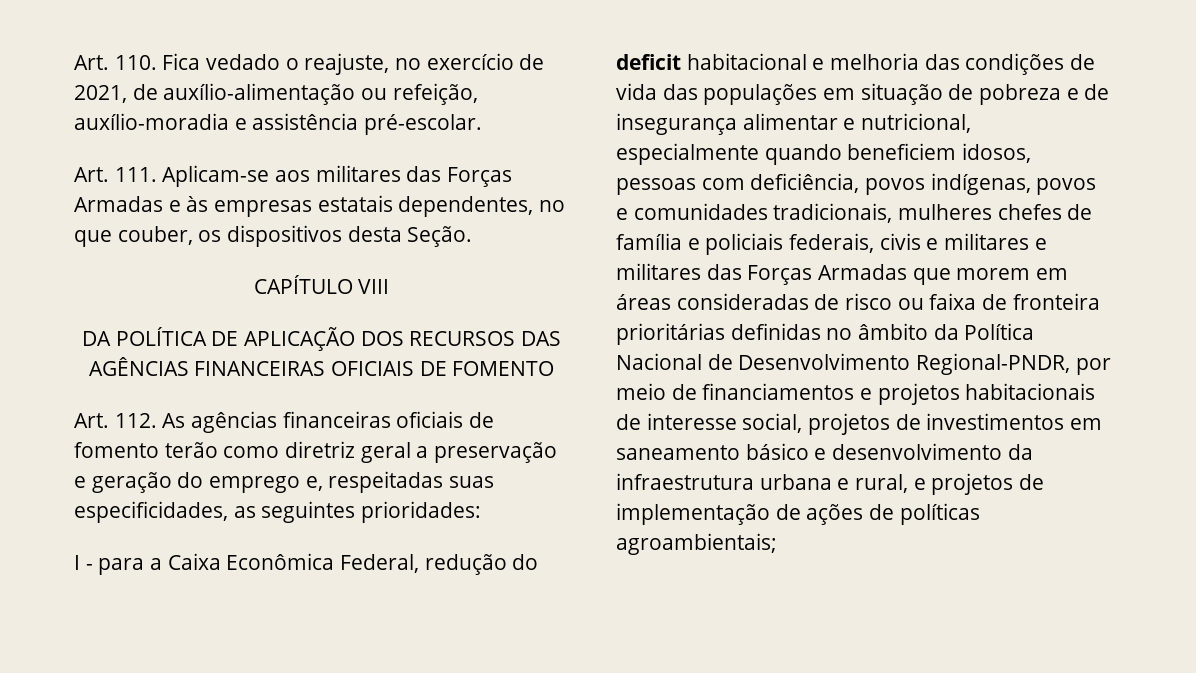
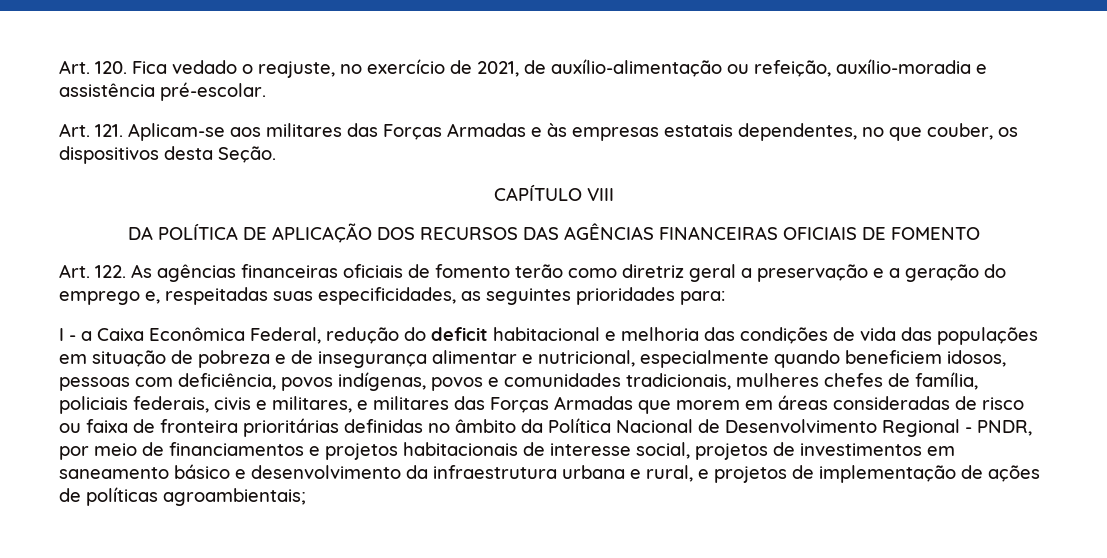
[74,55,157,70] Art. 110. -> [59,60,127,74] Art. 120.
[114,167,157,182] 111. -> [95,124,123,137] 121.
[114,413,157,428] 112. -> [95,265,126,278] 122.
(86, 482) none -> [889,268,900,278] a
[361,501,482,523] prioridades: -> [576,287,725,305] prioridades para:
[98,558,145,575] para -> (76, 338) none
[616,233,700,250] família e -> [915,372,978,390] família,
[944,233,1030,250] militares -> [272,396,352,413] militares,
[916,353,1071,375] Regional-PNDR, -> [882,419,1032,437] Regional - PNDR,

